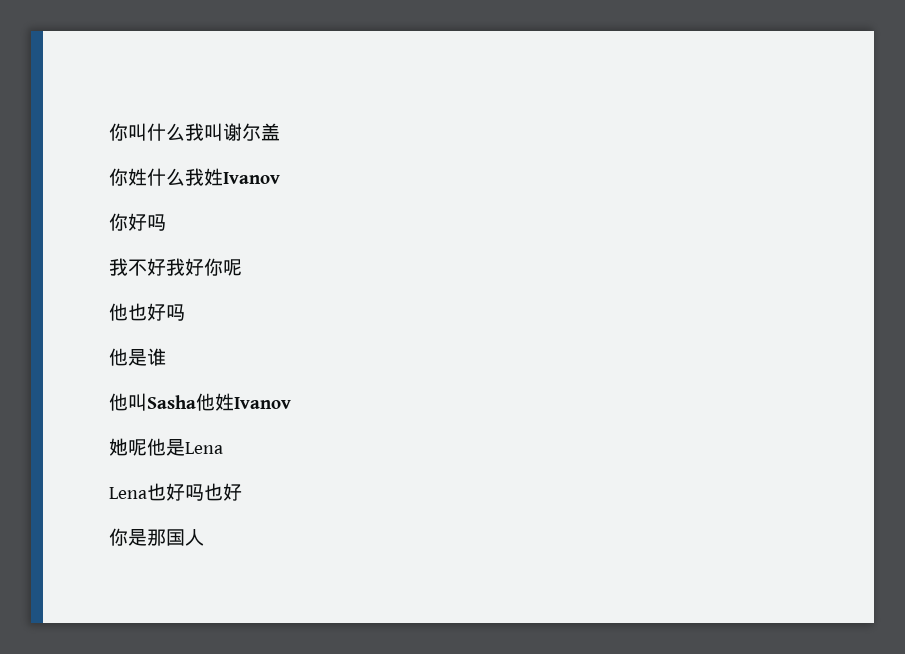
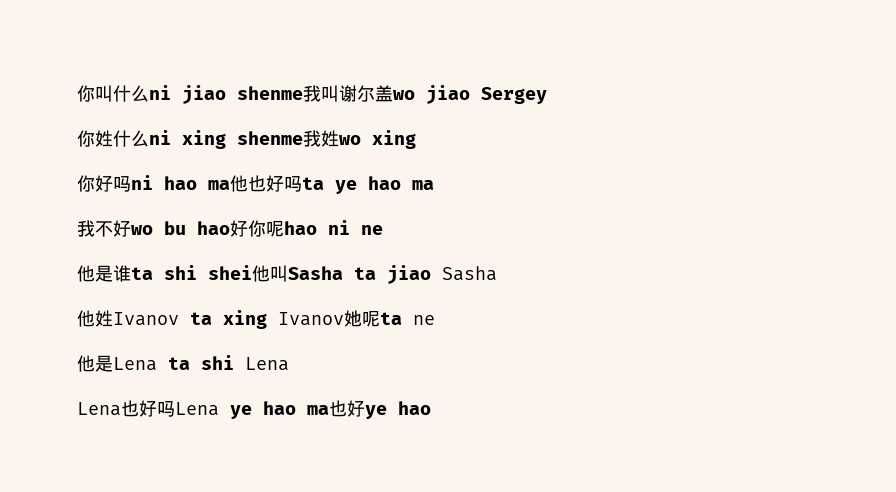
(185, 132) none -> [149,85,303,104] ni jiao shenme
(280, 132) none -> [393,85,547,104] wo jiao Sergey
[185,168,280,186] [109,213,166,231] 我姓Ivanov // 你好吗 -> [149,130,416,149] [77,175,434,194] ni xing shenme我姓wo xing // 你好吗ni hao ma他也好吗ta ye hao ma
[166,258,185,276] 我 -> [131,221,230,235] wo bu hao
[109,303,185,321] // 他也好吗 -> [284,220,383,235] hao ni ne
[109,393,291,411] [109,438,147,456] // 他叫Sasha他姓Ivanov // 她呢 -> [131,265,497,284] [77,310,435,329] ta shi shei他叫Sasha ta jiao Sasha // 他姓Ivanov ta xing Ivanov她呢ta ne //
(223, 448) none -> [168,355,289,371] ta shi Lena
[204,483,242,501] [109,528,204,546] 也好 // 你是那国人 -> [175,400,431,419] Lena ye hao ma也好ye hao

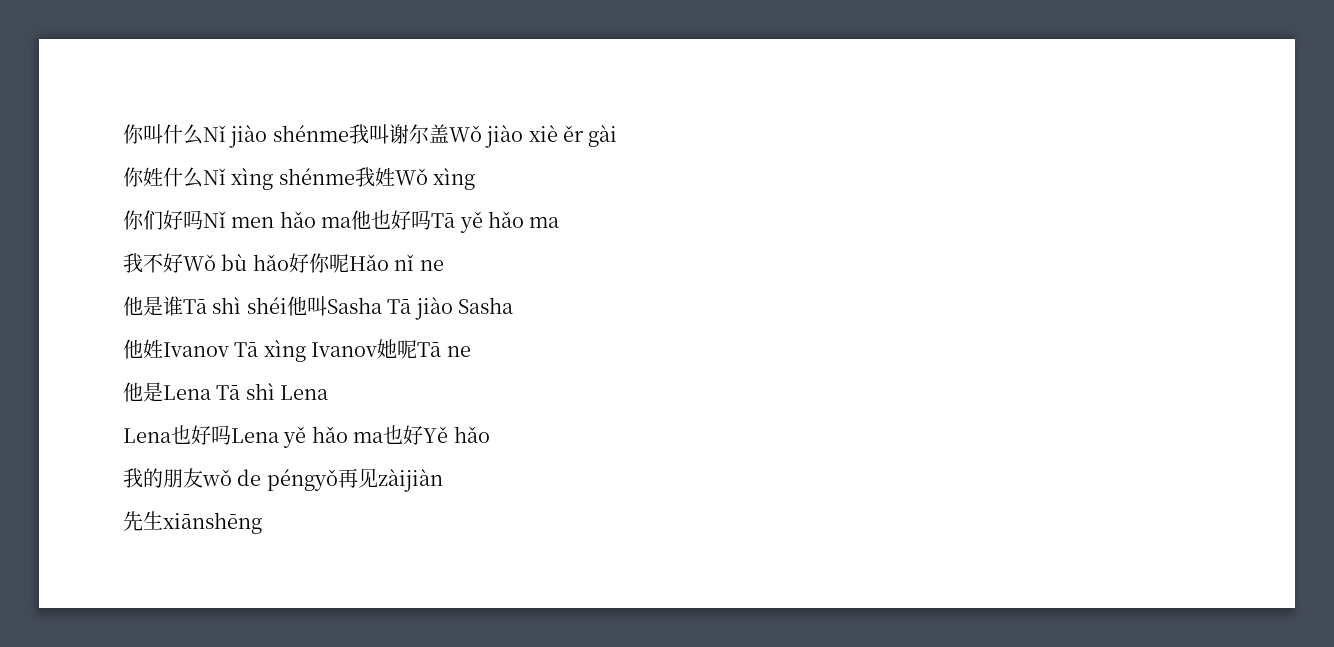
[149,85,547,104] [77,130,416,149] [77,175,434,194] [77,220,383,237] [77,265,431,284] ni jiao shenme我叫谢尔盖wo jiao Sergey // 你姓什么ni xing shenme我姓wo xing // 你好吗ni hao ma他也好吗ta ye hao ma // 我不好wo bu hao好你呢hao ni ne // 他是谁ta shi shei他叫Sasha ta jiao -> [203,124,618,148] [123,167,476,190] [123,210,560,233] [123,253,444,273] [123,296,453,320] Nǐ jiào shénme我叫谢尔盖Wǒ jiào xiè ěr gài // 你姓什么Nǐ xìng shénme我姓Wǒ xìng // 你们好吗Nǐ men hǎo ma他也好吗Tā yě hǎo ma // 我不好Wǒ bù hǎo好你呢Hǎo nǐ ne // 他是谁Tā shì shéi他叫Sasha Tā jiào
[190,310,267,329] ta xing -> [234,340,306,362] Tā xìng
[380,312,402,325] ta -> [417,342,442,357] Tā
[168,355,234,370] ta shi -> [216,383,275,400] Tā shì
[230,400,431,419] ye hao ma也好ye hao -> [283,425,490,448] [123,468,443,492] [123,511,262,534] yě hǎo ma也好Yě hǎo // 我的朋友wǒ de péngyǒ再见zàijiàn // 先生xiānshēng

